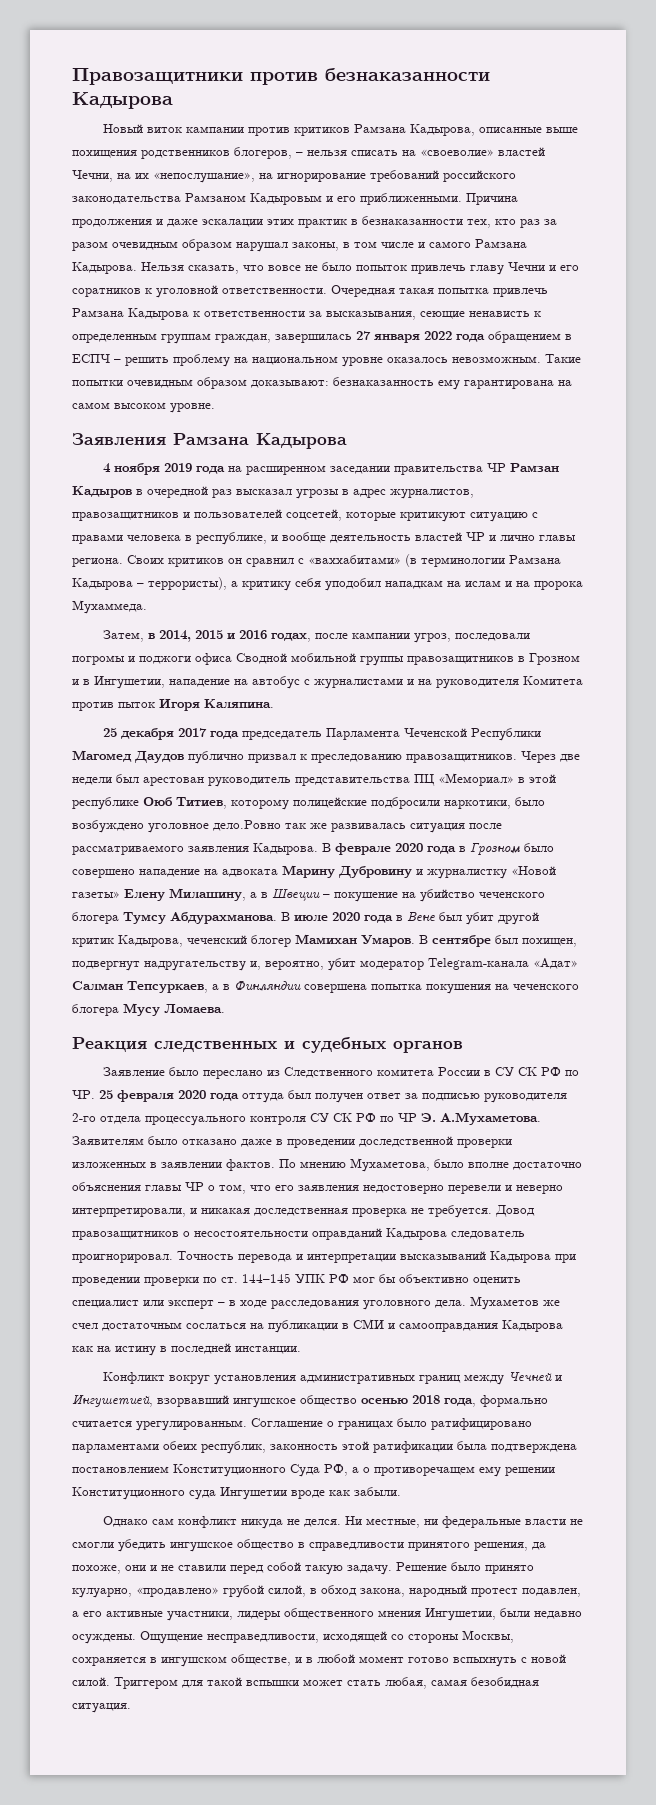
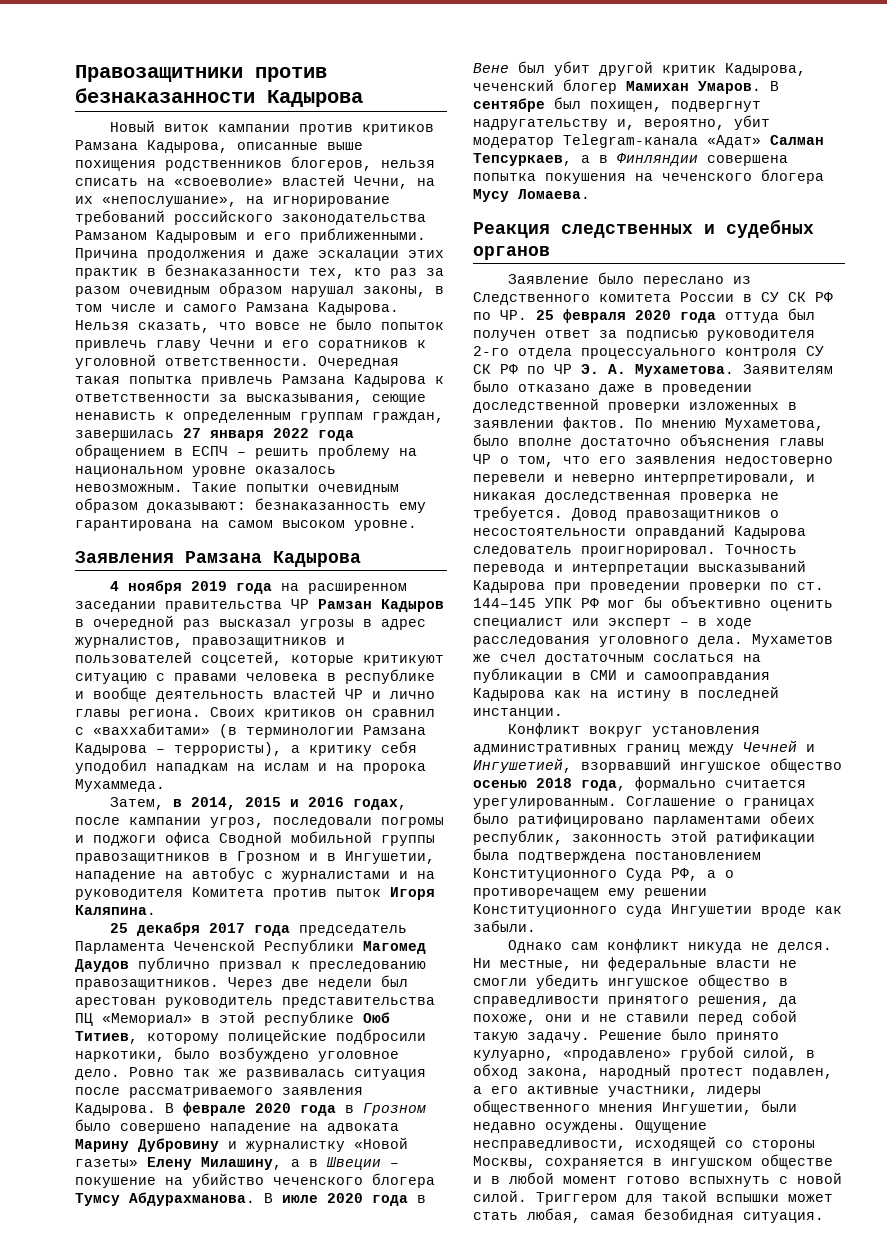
[296,152,303,156] – -> (372, 163) none
[196,532,267,545] республике, -> [345,669,435,684] республике
[213,820,281,831] дело.Ровно -> [75,1067,174,1080] дело. Ровно
[440,1112,541,1125] А.Мухаметова. -> [608,364,734,377] А. Мухаметова.
[231,1654,291,1666] обществе, -> [761,1154,833,1169] обществе

